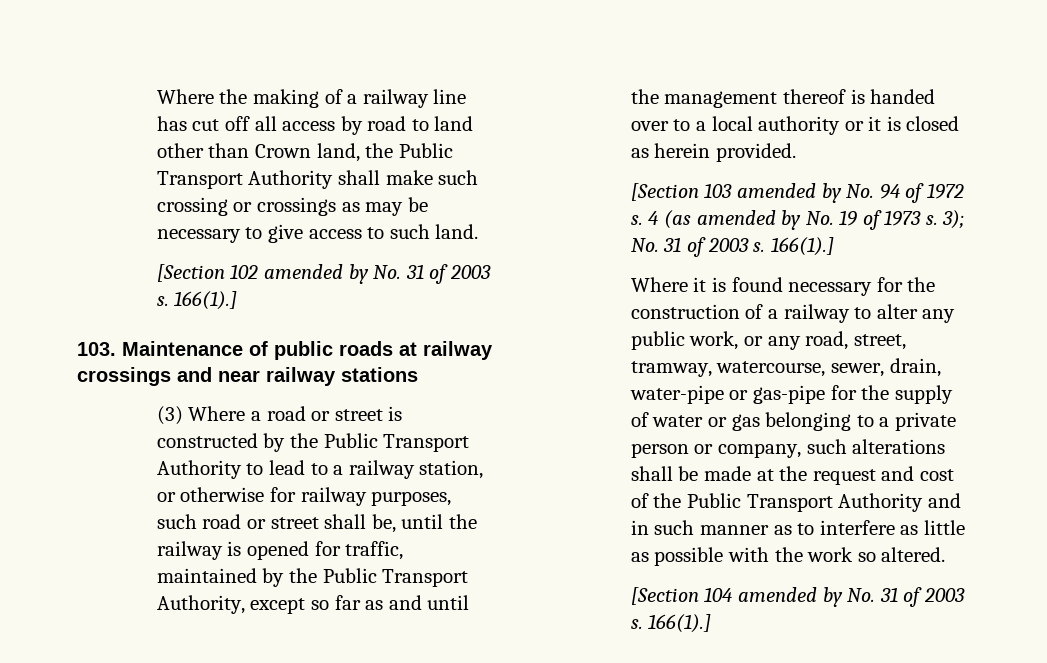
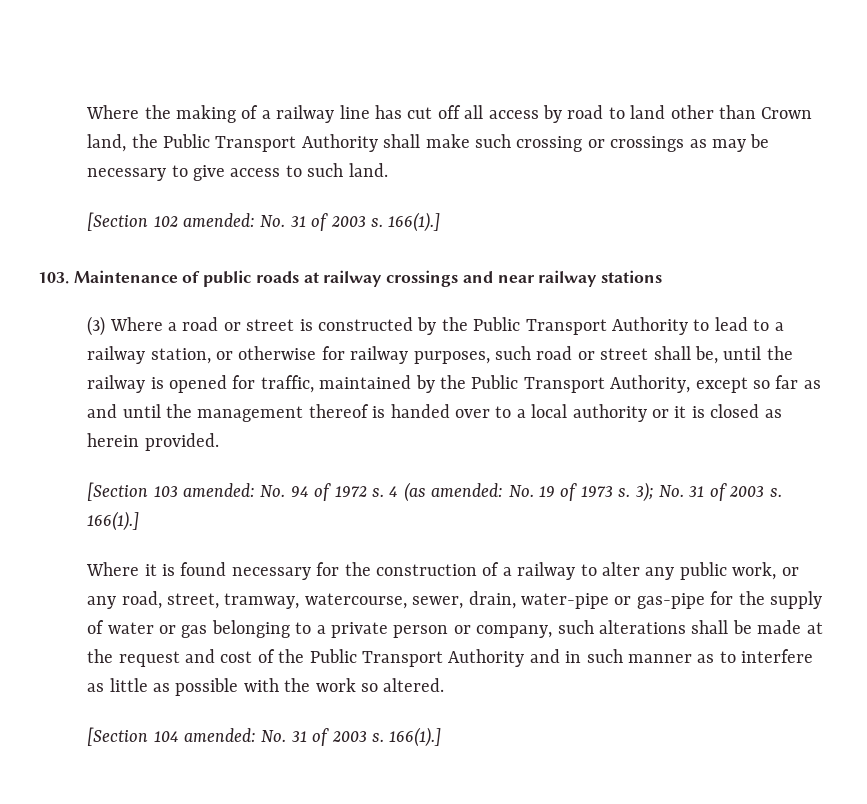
[263,264,369,284] amended by -> [182,213,255,227] amended:
[736,183,842,203] amended by -> [182,483,255,497] amended:
[696,210,802,230] amended by -> [431,483,504,497] amended:
[737,587,843,607] amended by -> [183,728,256,742] amended:

